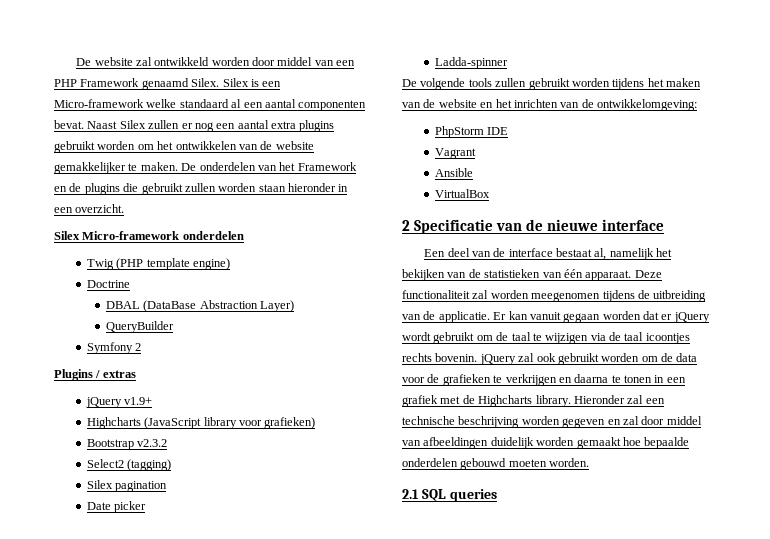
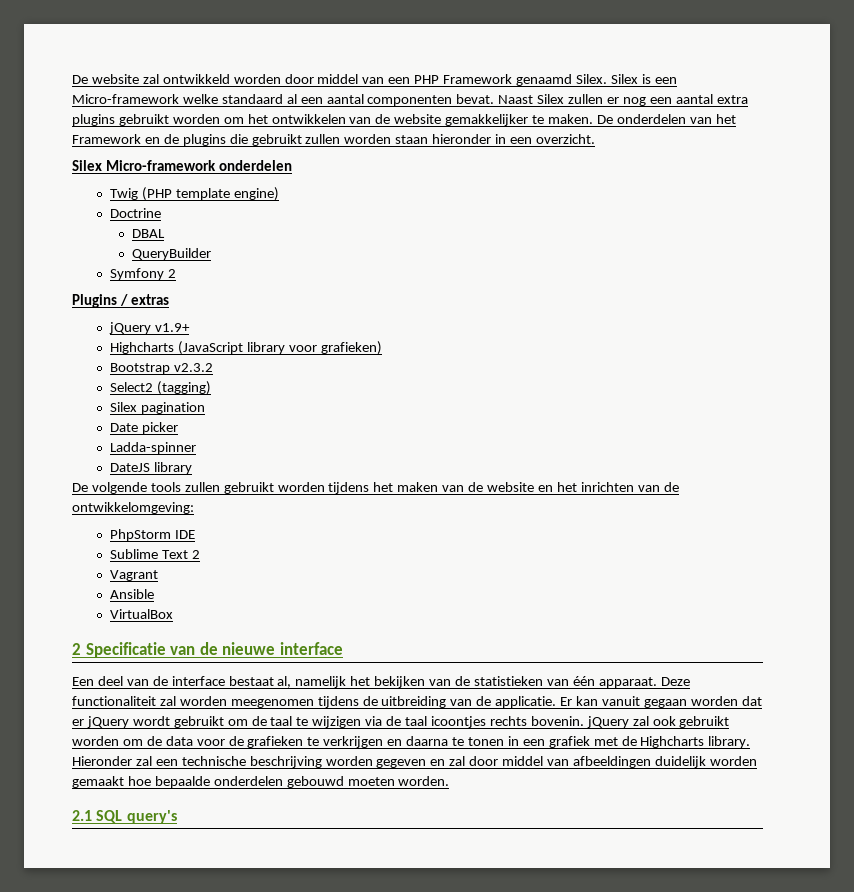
[143,300,295,312] (DataBase Abstraction Layer) -> (165, 233) none
(508, 63) none -> [109,462,192,474] // DateJS library
(509, 131) none -> [109,549,200,559] // Sublime Text 2
[449,489,497,502] queries -> [126,810,177,824] query's

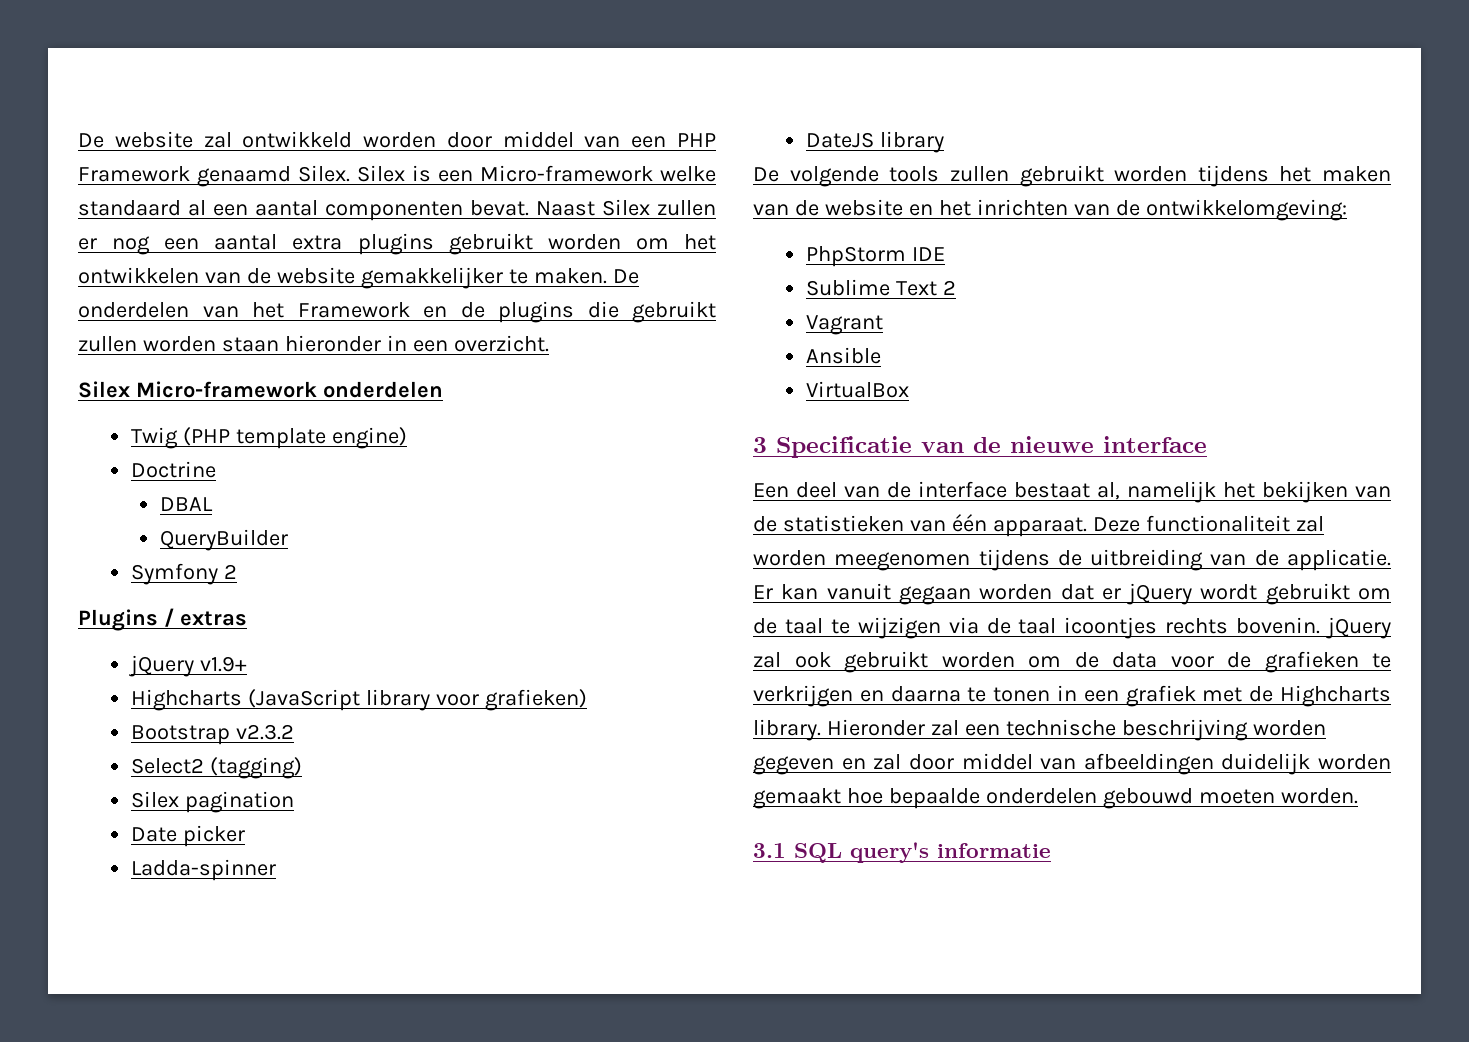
[72,643,81,655] 2 -> [753,437,767,453] 3
[72,810,92,821] 2.1 -> [753,843,786,858] 3.1
(177, 817) none -> [937,843,1051,858] informatie

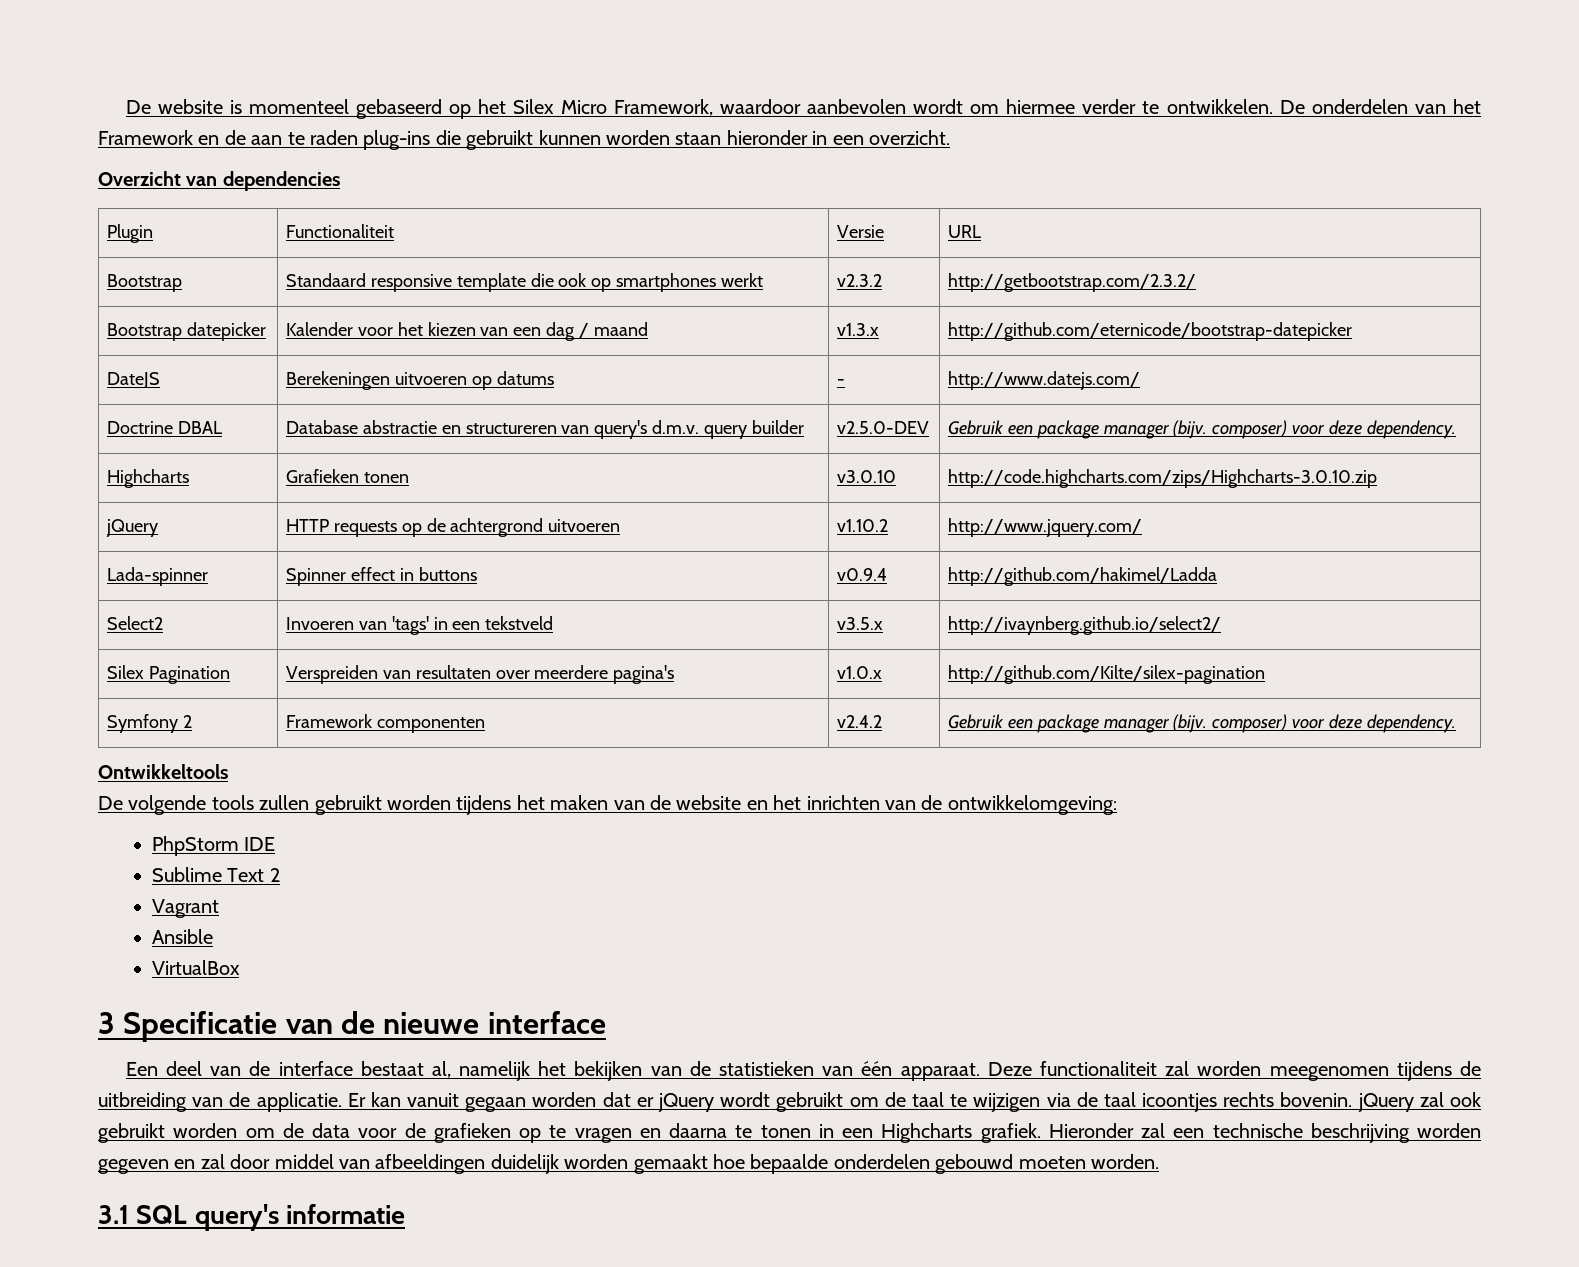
[203,131,716,148] [78,165,716,187] [78,199,716,221] [78,233,716,255] [78,267,607,289] zal ontwikkeld worden door middel van een PHP Framework genaamd Silex. Silex is een Micro-framework welke standaard al een aantal componenten bevat. Naast Silex zullen er nog een aantal extra plugins gebruikt worden om het ontwikkelen van de website gemakkelijker te maken. -> [229,99,1273,119] is momenteel gebaseerd op het Silex Micro Framework, waardoor aanbevolen wordt om hiermee verder te ontwikkelen.
[498,301,574,323] plugins -> [251,130,431,150] aan te raden plug-ins
[78,336,137,352] zullen -> [538,130,601,145] kunnen
[78,381,443,398] [131,427,408,449] [131,461,217,478] [160,497,214,511] [160,529,289,551] [131,563,238,585] [78,608,247,631] [129,655,248,677] [131,689,588,711] [131,724,295,745] [131,757,303,779] [131,791,295,813] [131,825,246,847] [131,859,277,881] [806,131,945,153] Silex Micro-framework onderdelen // Twig (PHP template engine) // Doctrine // DBAL // QueryBuilder // Symfony 2 // Plugins / extras // jQuery v1.9+ // Highcharts (JavaScript library voor grafieken) // Bootstrap v2.3.2 // Select2 (tagging) // Silex pagination // Date picker // Ladda-spinner // DateJS library -> [98,171,340,191] [106,224,153,243] [285,224,394,238] [836,225,884,238] [947,225,981,238] [106,274,182,292] [285,273,763,292] [836,274,882,287] [947,273,1196,292] [106,322,266,341] [285,322,648,341] [836,323,879,336] [947,322,1352,341] [106,372,160,389] [285,371,554,390] [836,379,845,385] [947,371,1140,390] [106,421,222,434] [285,420,804,439] [836,421,929,434] [947,420,1456,439] [106,469,189,488] [285,469,409,483] [836,470,896,483] [947,469,1377,488] [105,519,158,537] [285,518,621,537] [836,519,888,532] [947,518,1142,537] [106,567,208,586] [285,567,477,586] [836,568,887,581] [947,567,1217,586] [106,616,163,630] [285,616,554,635] [836,617,883,630] [947,616,1221,635] [106,665,230,684] [285,665,675,684] [836,666,882,679] [947,665,1265,684] [106,714,192,733] [285,714,485,733] [836,715,882,728] [947,714,1456,733] [98,764,228,779] Overzicht van dependencies // Plugin | Functionaliteit | Versie | URL // Bootstrap | Standaard responsive template die ook op smartphones werkt | v2.3.2 | http://getbootstrap.com/2.3.2/ // Bootstrap datepicker | Kalender voor het kiezen van een dag / maand | v1.3.x | http://github.com/eternicode/bootstrap-datepicker // DateJS | Berekeningen uitvoeren op datums | - | http://www.datejs.com/ // Doctrine DBAL | Database abstractie en structureren van query's d.m.v. query builder | v2.5.0-DEV | Gebruik een package manager (bijv. composer) voor deze dependency. // Highcharts | Grafieken tonen | v3.0.10 | http://code.highcharts.com/zips/Highcharts-3.0.10.zip // jQuery | HTTP requests op de achtergrond uitvoeren | v1.10.2 | http://www.jquery.com/ // Lada-spinner | Spinner effect in buttons | v0.9.4 | http://github.com/hakimel/Ladda // Select2 | Invoeren van 'tags' in een tekstveld | v3.5.x | http://ivaynberg.github.io/select2/ // Silex Pagination | Verspreiden van resultaten over meerdere pagina's | v1.0.x | http://github.com/Kilte/silex-pagination // Symfony 2 | Framework componenten | v2.4.2 | Gebruik een package manager (bijv. composer) voor deze dependency. // Ontwikkeltools
[1372,653,1391,668] [753,685,853,707] te verkrijgen -> [519,1125,632,1143] op te vragen
[1125,685,1391,707] [753,719,821,741] grafiek met de Highcharts library. -> [881,1123,1041,1143] Highcharts grafiek.

